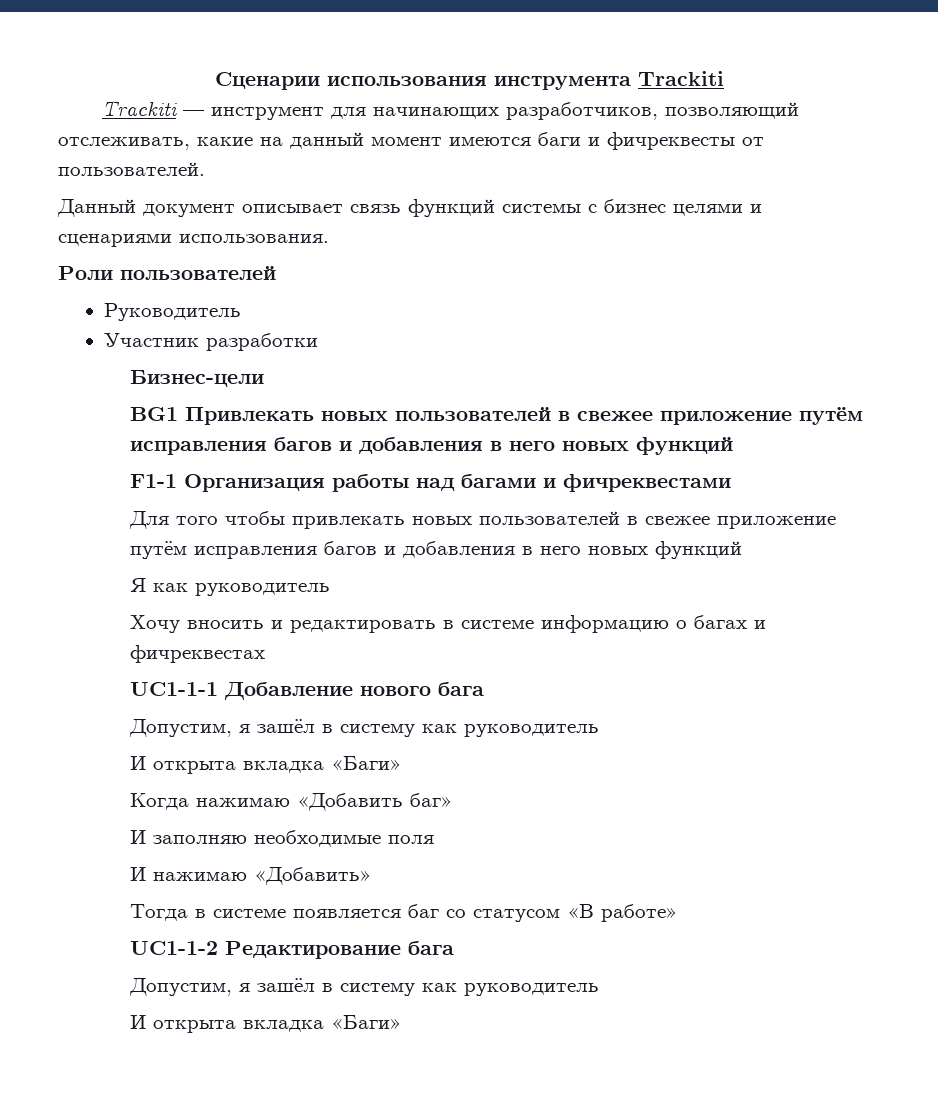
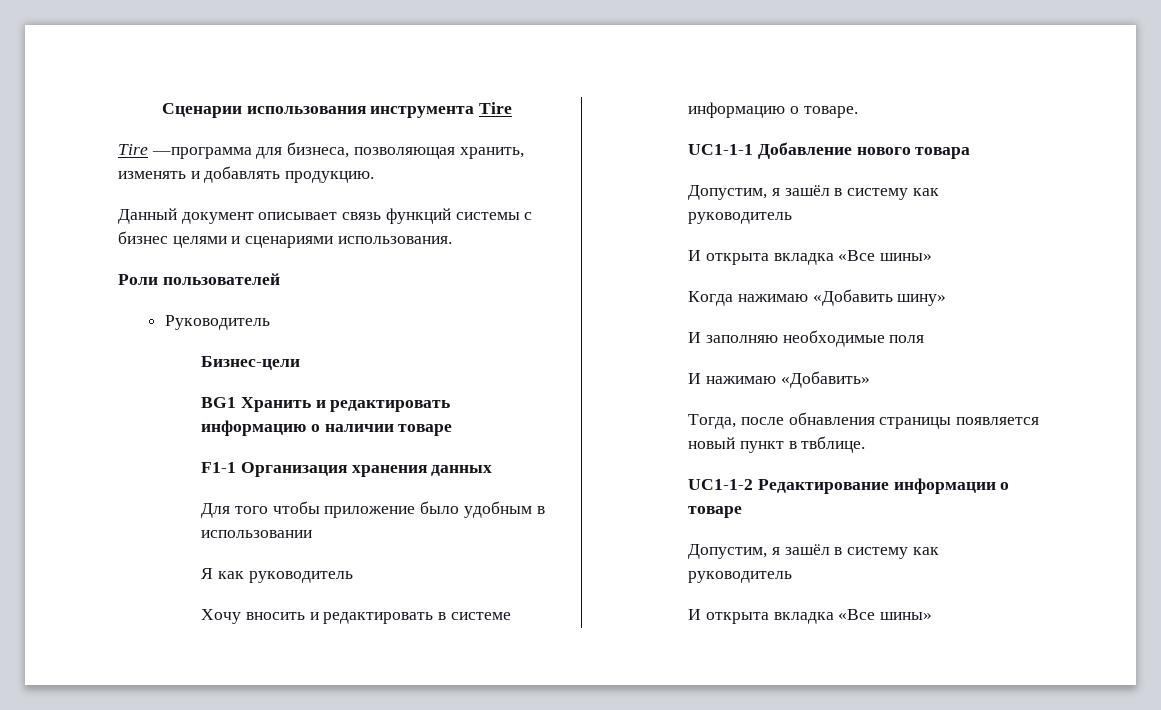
[637,71,724,86] [101,100,799,120] [58,132,764,150] [58,162,205,176] Trackiti // Trackiti — инструмент для начинающих разработчиков, позволяющий отслеживать, какие на данный момент имеются баги и фичреквесты от пользователей. -> [479,102,513,114] [118,142,524,159] [118,166,375,183] Tire // Tire —программа для бизнеса, позволяющая хранить, изменять и добавлять продукцию.
[104,333,319,351] // Участник разработки -> (271, 322) none
[184,407,863,425] [129,437,733,455] [129,474,731,492] [128,511,836,529] [129,541,742,559] Привлекать новых пользователей в свежее приложение путём исправления багов и добавления в него новых функций // F1-1 Организация работы над багами и фичреквестами // Для того чтобы привлекать новых пользователей в свежее приложение путём исправления багов и добавления в него новых функций -> [241,397,451,412] [201,420,453,436] [201,462,493,477] [201,501,545,518] [201,530,313,538] Хранить и редактировать информацию о наличии товаре // F1-1 Организация хранения данных // Для того чтобы приложение было удобным в использовании
[693,615,766,629] [129,645,265,663] багах и фичреквестах -> [803,106,858,118] товаре.
[437,682,484,696] бага -> [915,147,971,159] товара
[330,756,402,770] «Баги» -> [838,250,933,261] «Все шины»
[409,793,453,807] баг» -> [897,294,947,306] шину»
[129,904,678,922] Тогда в системе появляется баг со статусом «В работе» -> [688,412,1040,429] [688,436,866,453] Тогда, после обнавления страницы появляется новый пункт в твблице.
[407,941,454,955] бага -> [893,478,1010,494] [688,506,743,518] информации о товаре
[330,1015,402,1029] «Баги» -> [838,609,933,620] «Все шины»

